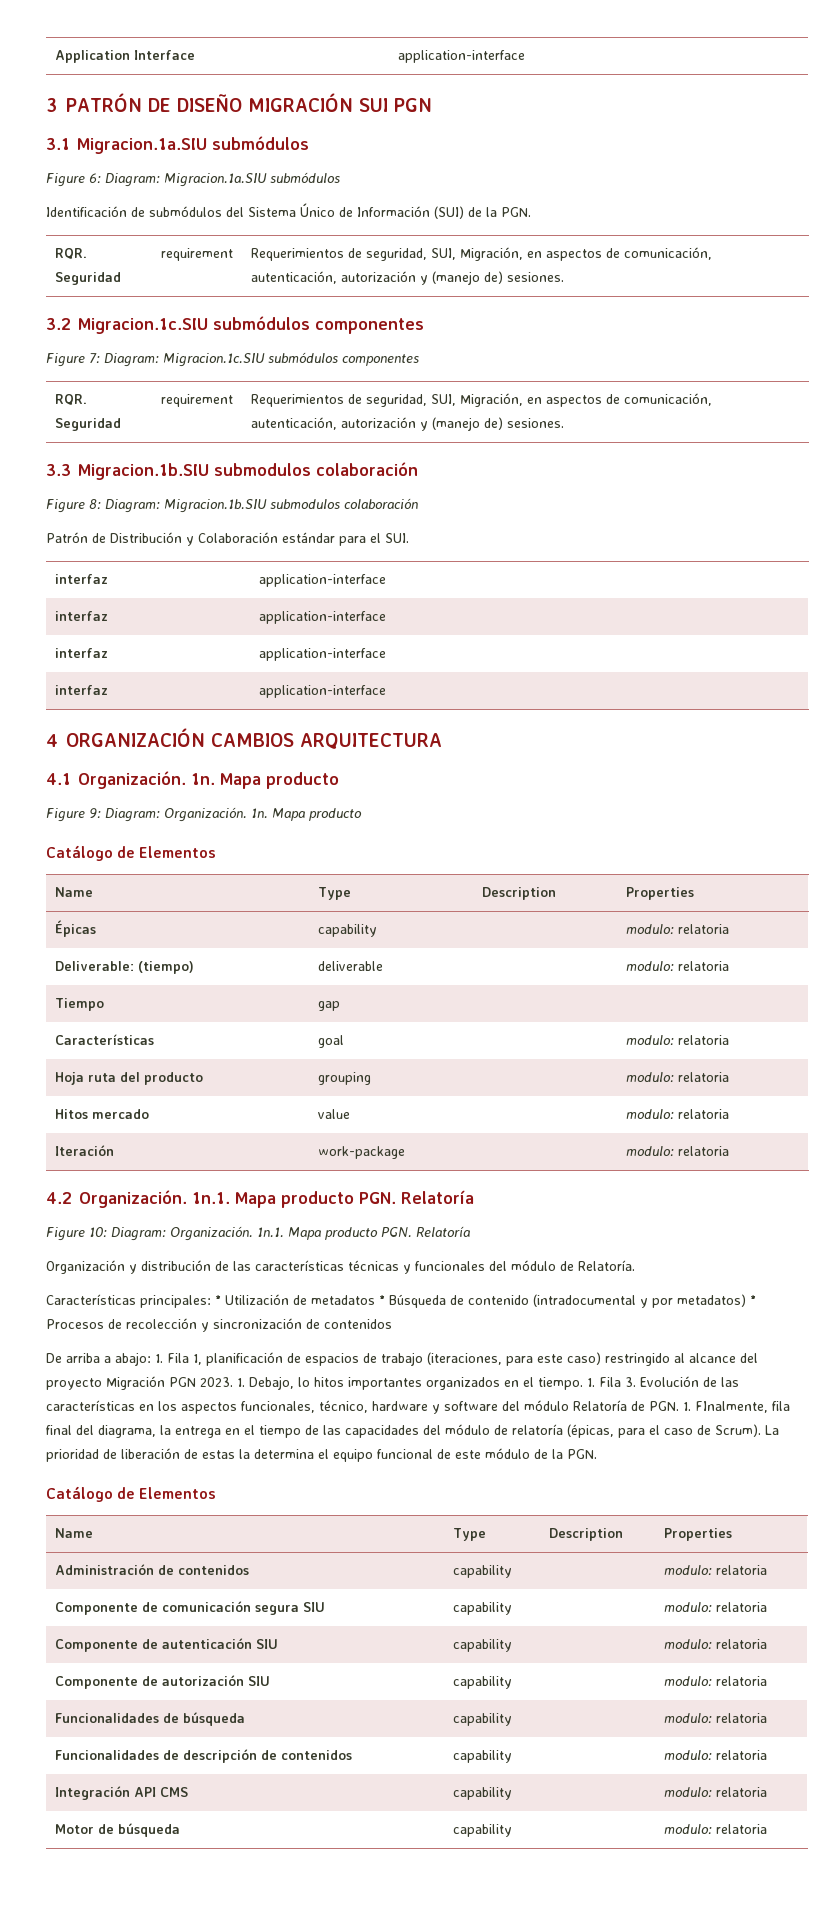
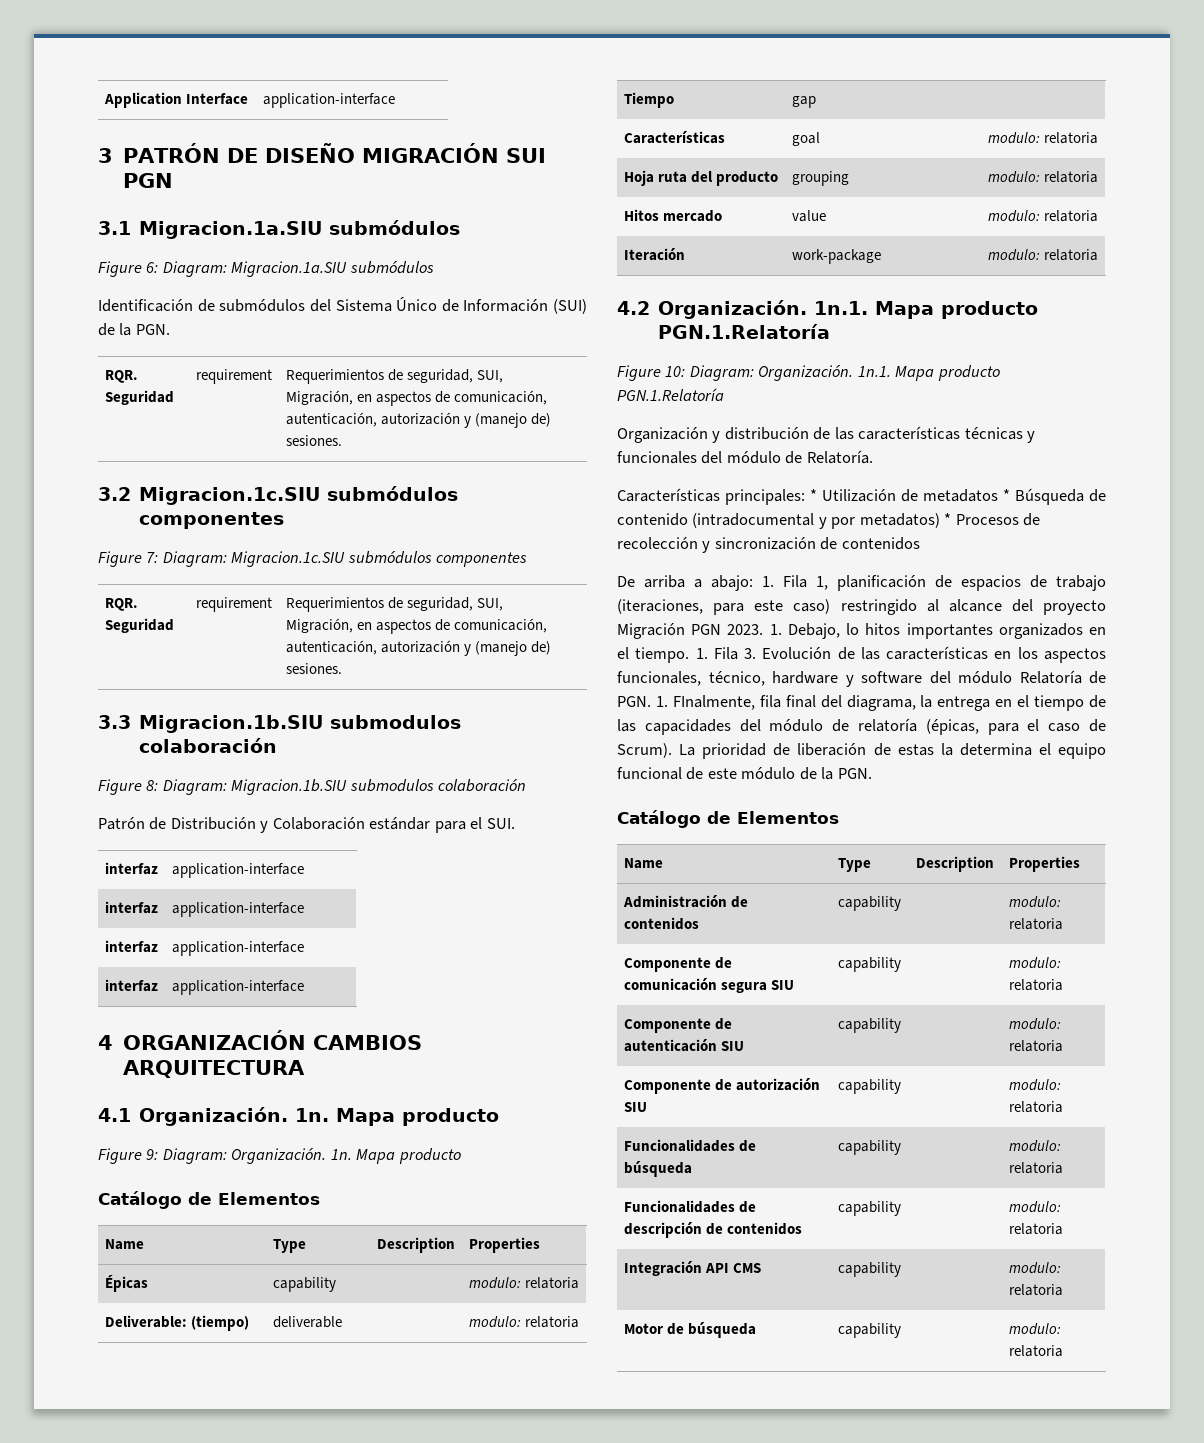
[359,1190,474,1204] PGN. Relatoría -> [658,324,831,339] PGN.1.Relatoría
[381,1226,470,1238] PGN. Relatoría -> [617,388,724,401] PGN.1.Relatoría

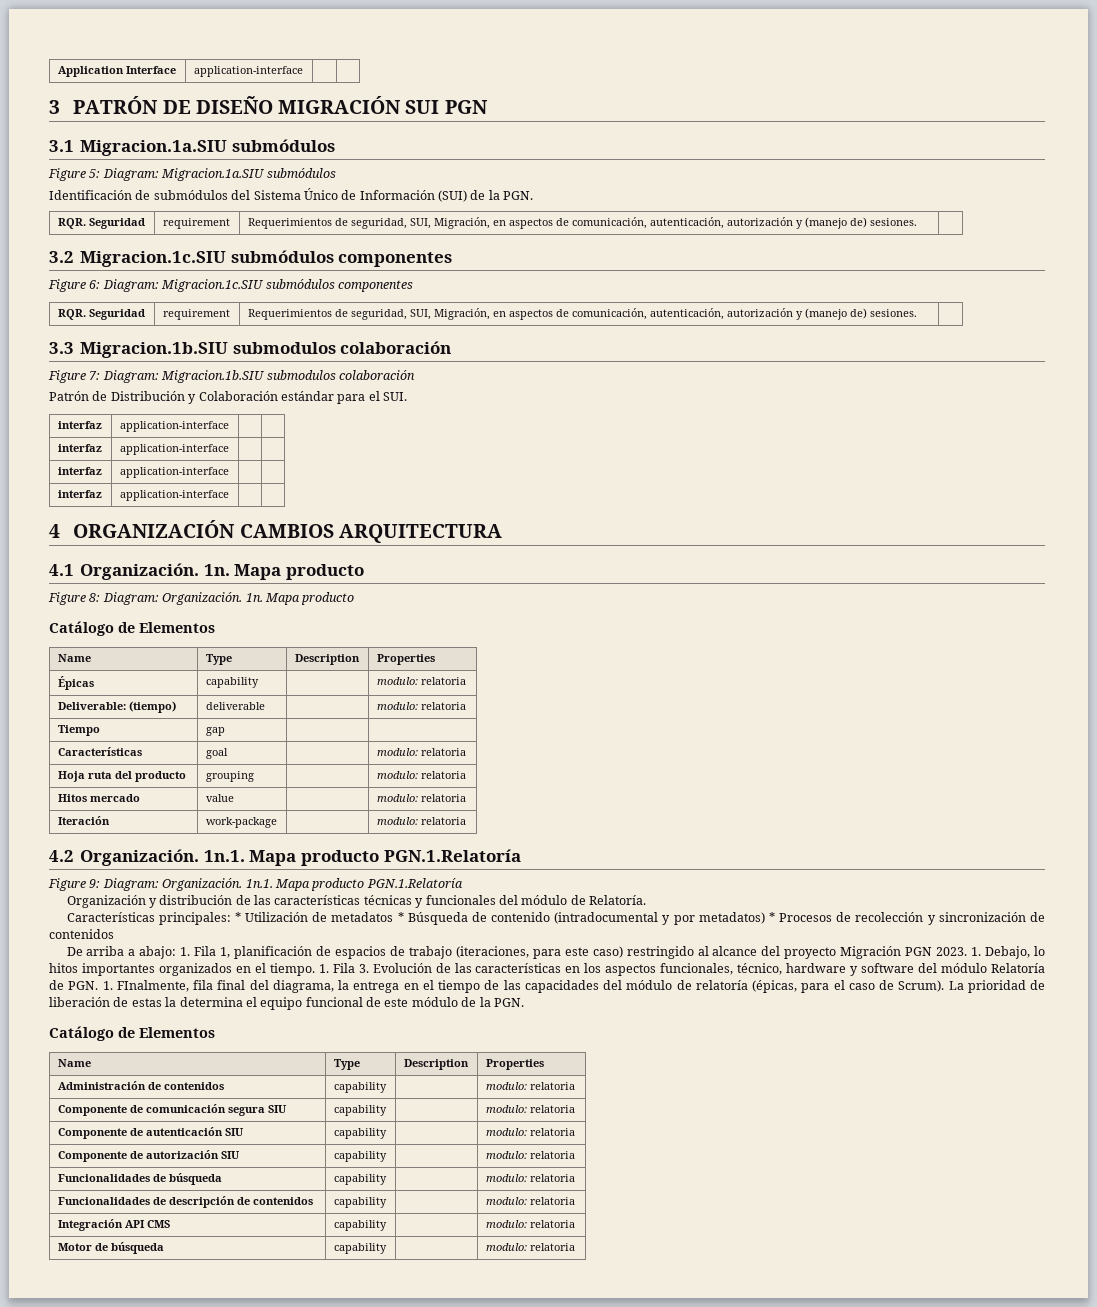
[146,262,159,273] 6: -> [89,169,101,178] 5:
[146,552,159,563] 7: -> [89,280,101,289] 6:
[146,780,159,791] 8: -> [89,371,101,380] 7:
[146,1149,159,1160] 9: -> [89,593,101,602] 8:
[665,366,686,377] 10: -> [89,879,101,888] 9:

